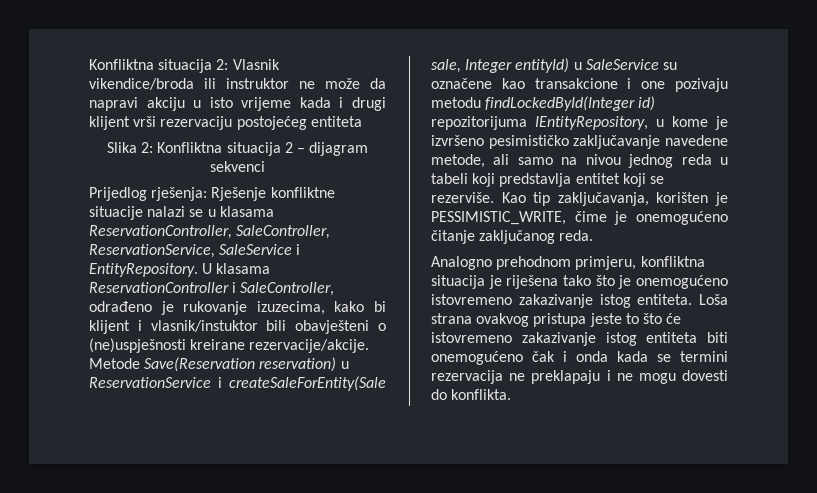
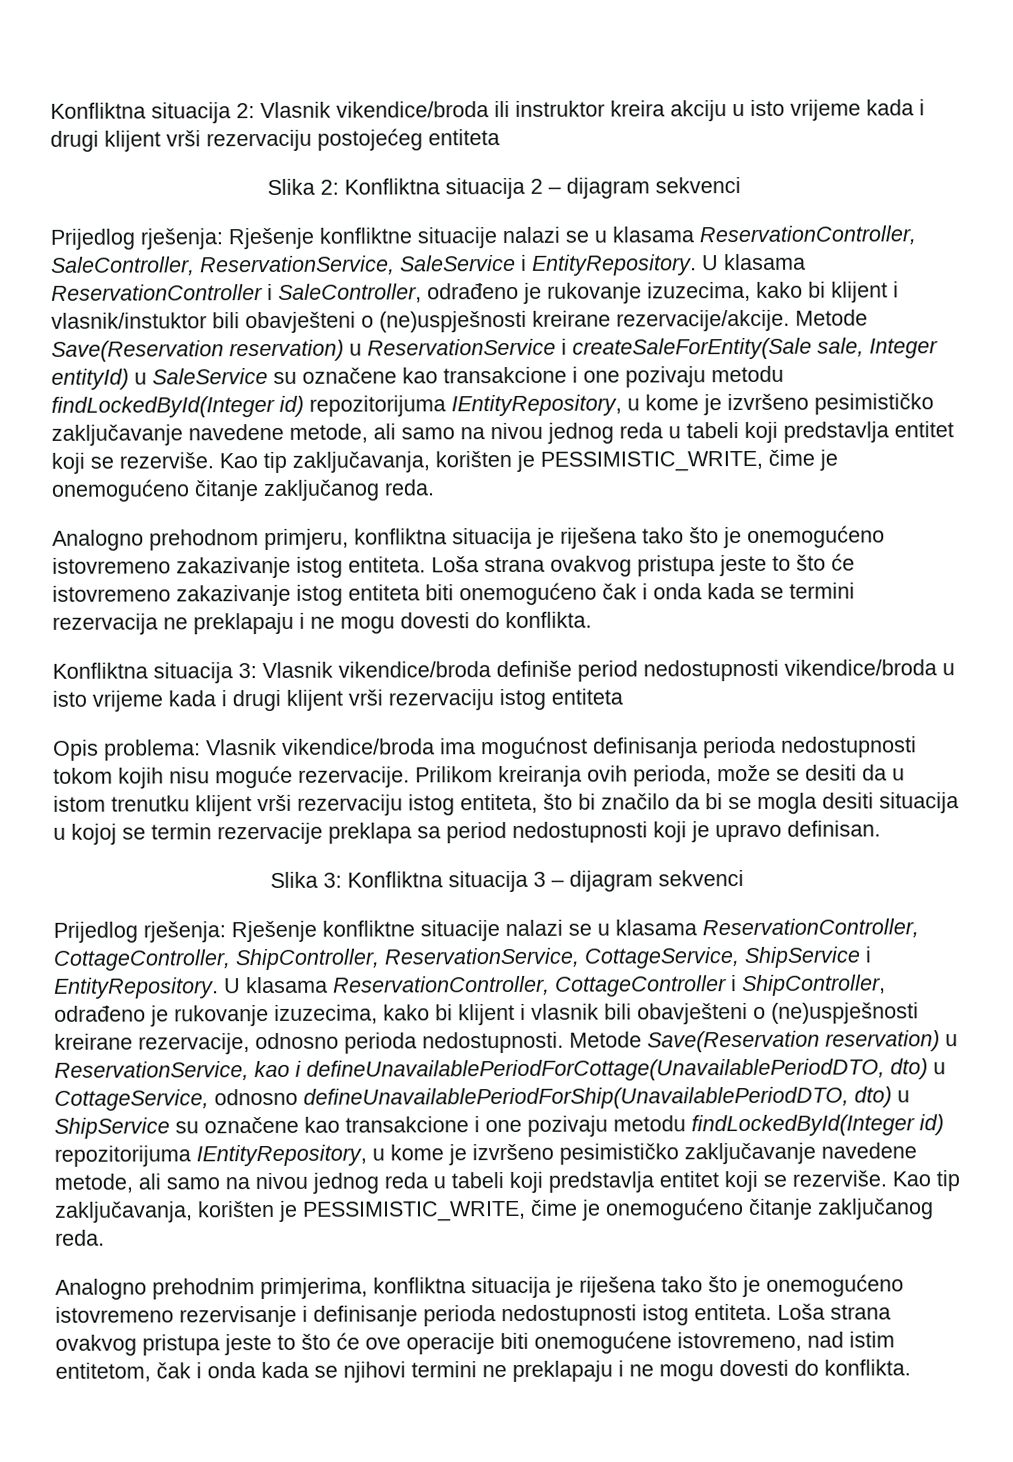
[299,78,386,89] [89,97,138,111] ne može da napravi -> [610,100,665,117] kreira
(512, 394) none -> [52,659,955,684] [52,688,623,712] [53,736,917,761] [53,764,905,789] [53,792,959,817] [53,820,881,845] [270,870,744,893] [53,918,919,943] [53,946,871,971] [54,974,886,999] [54,1002,919,1027] [54,1030,958,1055] [54,1058,946,1082] [54,1086,910,1111] [54,1114,944,1139] [54,1142,917,1167] [54,1170,960,1194] [54,1198,934,1223] [55,1229,105,1246] [55,1274,904,1300] [55,1303,891,1328] [55,1331,895,1356] [55,1359,911,1383] // Konfliktna situacija 3: Vlasnik vikendice/broda definiše period nedostupnosti vikendice/broda u isto vrijeme kada i drugi klijent vrši rezervaciju istog entiteta // Opis problema: Vlasnik vikendice/broda ima mogućnost definisanja perioda nedostupnosti tokom kojih nisu moguće rezervacije. Prilikom kreiranja ovih perioda, može se desiti da u istom trenutku klijent vrši rezervaciju istog entiteta, što bi značilo da bi se mogla desiti situacija u kojoj se termin rezervacije preklapa sa period nedostupnosti koji je upravo definisan. // Slika 3: Konfliktna situacija 3 – dijagram sekvenci // Prijedlog rješenja: Rješenje konfliktne situacije nalazi se u klasama ReservationController, CottageController, ShipController, ReservationService, CottageService, ShipService i EntityRepository. U klasama ReservationController, CottageController i ShipController, odrađeno je rukovanje izuzecima, kako bi klijent i vlasnik bili obavješteni o (ne)uspješnosti kreirane rezervacije, odnosno perioda nedostupnosti. Metode Save(Reservation reservation) u ReservationService, kao i defineUnavailablePeriodForCottage(UnavailablePeriodDTO, dto) u CottageService, odnosno defineUnavailablePeriodForShip(UnavailablePeriodDTO, dto) u ShipService su označene kao transakcione i one pozivaju metodu findLockedById(Integer id) repozitorijuma IEntityRepository, u kome je izvršeno pesimističko zaključavanje navedene metode, ali samo na nivou jednog reda u tabeli koji predstavlja entitet koji se rezerviše. Kao tip zaključavanja, korišten je PESSIMISTIC_WRITE, čime je onemogućeno čitanje zaključanog reda. // Analogno prehodnim primjerima, konfliktna situacija je riješena tako što je onemogućeno istovremeno rezervisanje i definisanje perioda nedostupnosti istog entiteta. Loša strana ovakvog pristupa jeste to što će ove operacije biti onemogućene istovremeno, nad istim entitetom, čak i onda kada se njihovi termini ne preklapaju i ne mogu dovesti do konflikta.

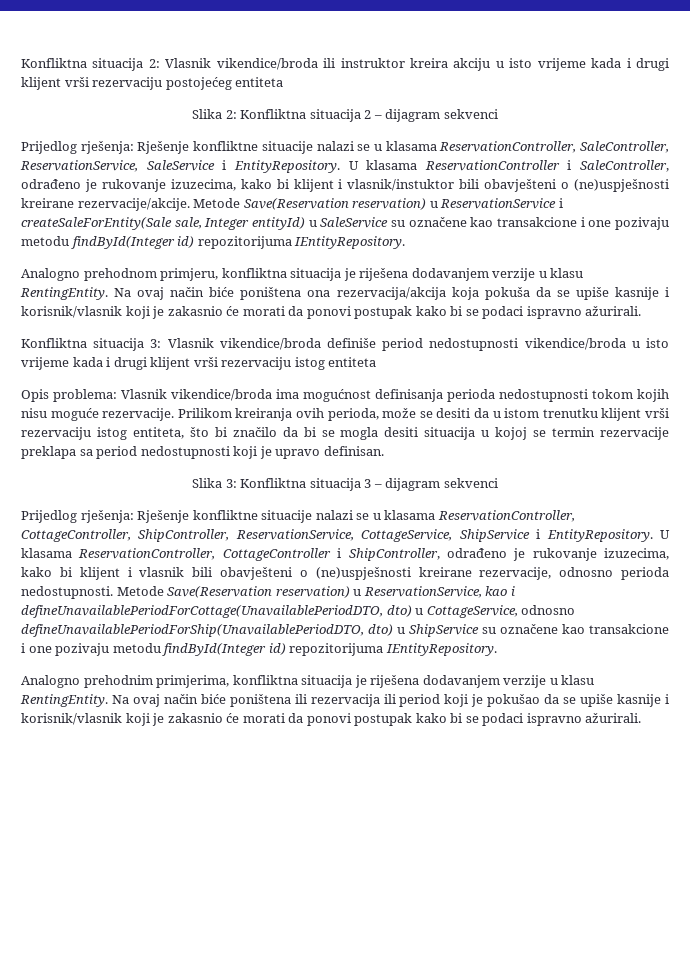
[51,393,934,418] [51,421,954,446] [51,449,838,474] [51,479,435,502] findLockedById(Integer id) repozitorijuma IEntityRepository, u kome je izvršeno pesimističko zaključavanje navedene metode, ali samo na nivou jednog reda u tabeli koji predstavlja entitet koji se rezerviše. Kao tip zaključavanja, korišten je PESSIMISTIC_WRITE, čime je onemogućeno čitanje zaključanog reda. -> [70,236,406,249] findById(Integer id) repozitorijuma IEntityRepository.
[642,525,885,549] [52,553,855,579] [52,582,855,607] [52,611,592,635] tako što je onemogućeno istovremeno zakazivanje istog entiteta. Loša strana ovakvog pristupa jeste to što će istovremeno zakazivanje istog entiteta biti onemogućeno čak i onda kada se termini rezervacija ne preklapaju i ne mogu dovesti do konflikta. -> [411,268,584,281] [20,287,669,300] [21,306,642,319] dodavanjem verzije u klasu RentingEntity. Na ovaj način biće poništena ona rezervacija/akcija koja pokuša da se upiše kasnije i korisnik/vlasnik koji je zakasnio će morati da ponovi postupak kako bi se podaci ispravno ažurirali.
[691,1114,944,1137] [54,1142,917,1167] [54,1170,960,1194] [54,1198,934,1223] [55,1229,105,1246] findLockedById(Integer id) repozitorijuma IEntityRepository, u kome je izvršeno pesimističko zaključavanje navedene metode, ali samo na nivou jednog reda u tabeli koji predstavlja entitet koji se rezerviše. Kao tip zaključavanja, korišten je PESSIMISTIC_WRITE, čime je onemogućeno čitanje zaključanog reda. -> [162,643,497,656] findById(Integer id) repozitorijuma IEntityRepository.
[661,1274,904,1298] [55,1303,891,1328] [55,1331,895,1356] [55,1359,911,1383] tako što je onemogućeno istovremeno rezervisanje i definisanje perioda nedostupnosti istog entiteta. Loša strana ovakvog pristupa jeste to što će ove operacije biti onemogućene istovremeno, nad istim entitetom, čak i onda kada se njihovi termini ne preklapaju i ne mogu dovesti do konflikta. -> [422,675,595,688] [20,694,670,707] [21,713,642,726] dodavanjem verzije u klasu RentingEntity. Na ovaj način biće poništena ili rezervacija ili period koji je pokušao da se upiše kasnije i korisnik/vlasnik koji je zakasnio će morati da ponovi postupak kako bi se podaci ispravno ažurirali.

